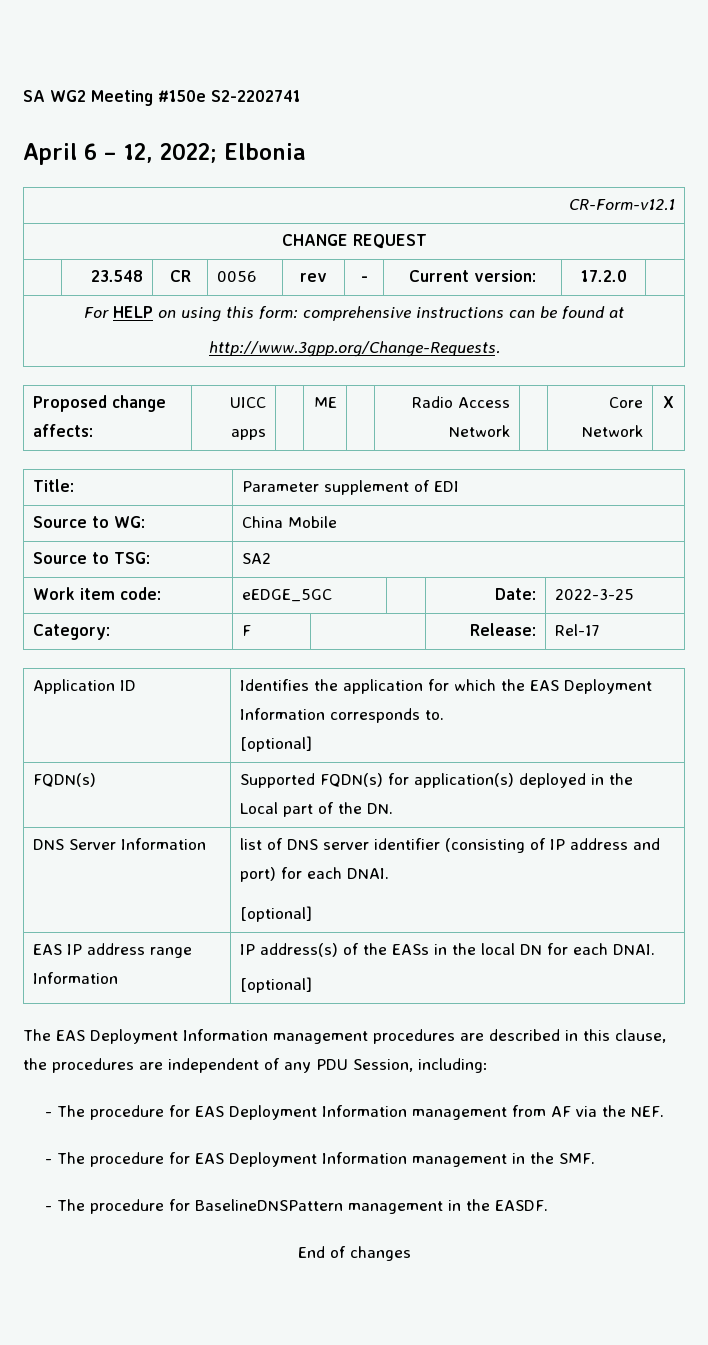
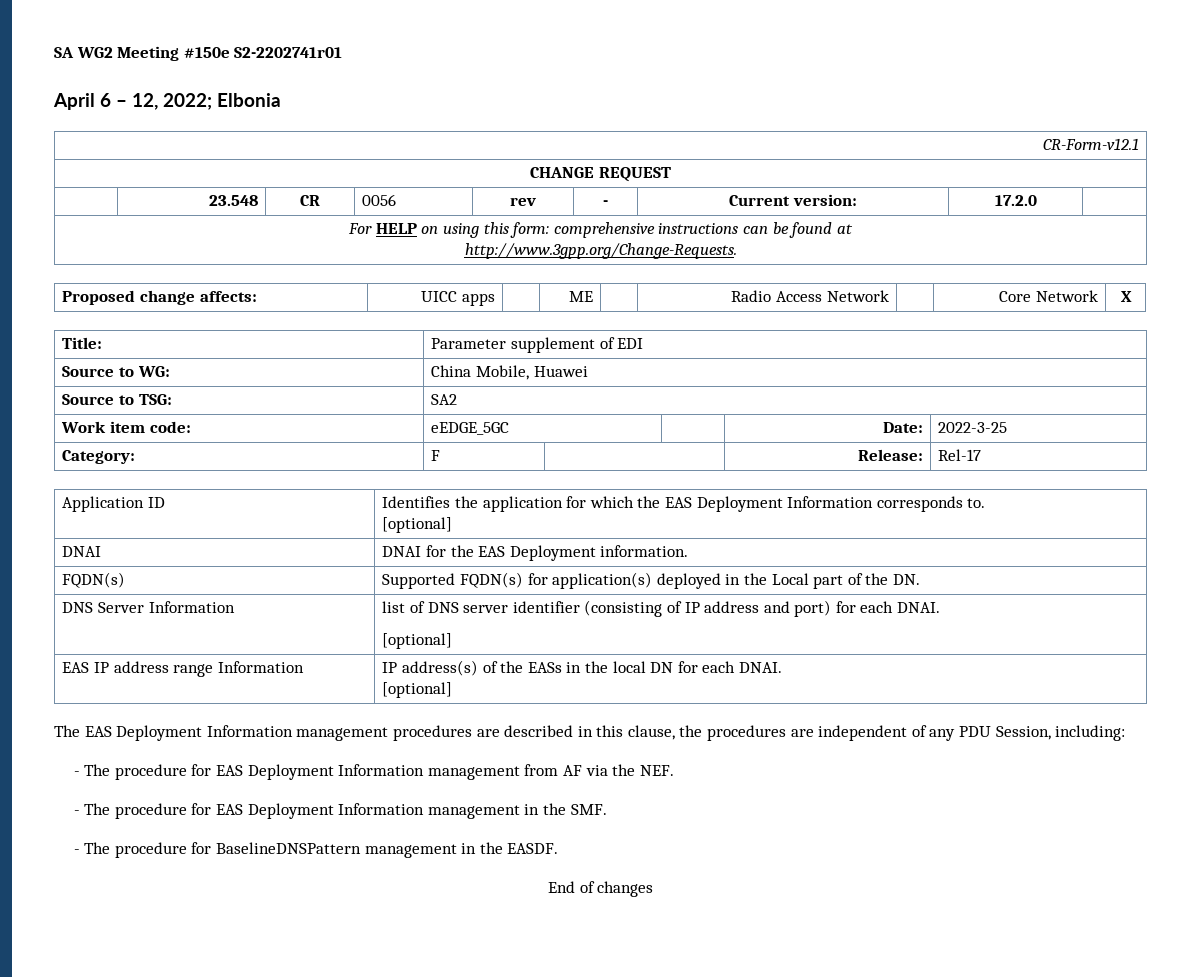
[211,90,301,102] S2-2202741 -> [234,47,343,58] S2-2202741r01
[287,516,337,528] Mobile -> [475,365,588,380] Mobile, Huawei
(312, 744) none -> [62,546,102,557] [382,545,689,561] // DNAI | DNAI for the EAS Deployment information.

